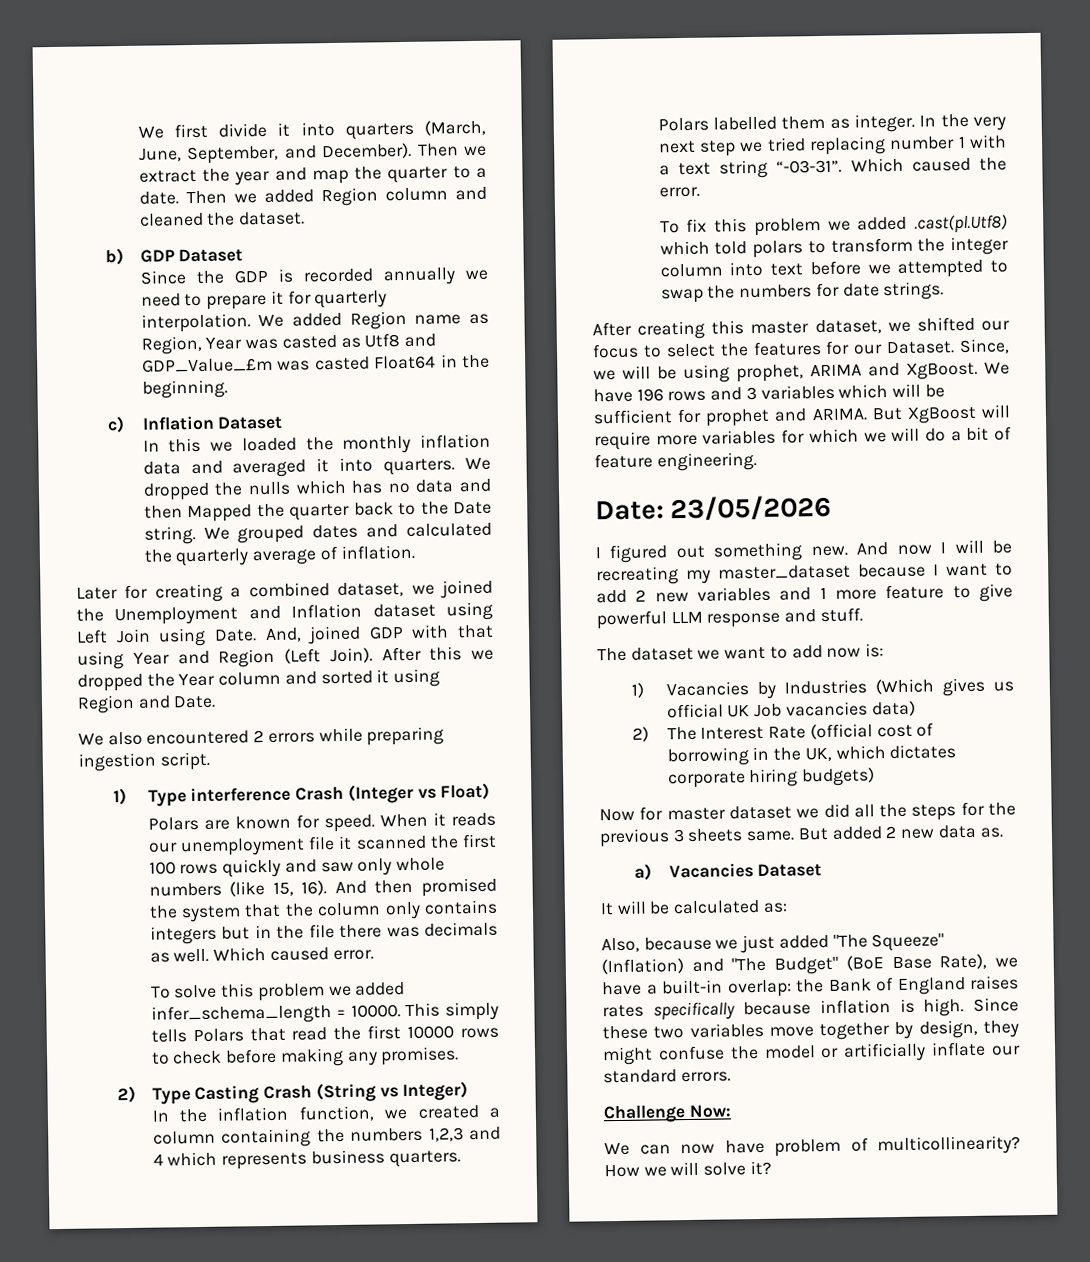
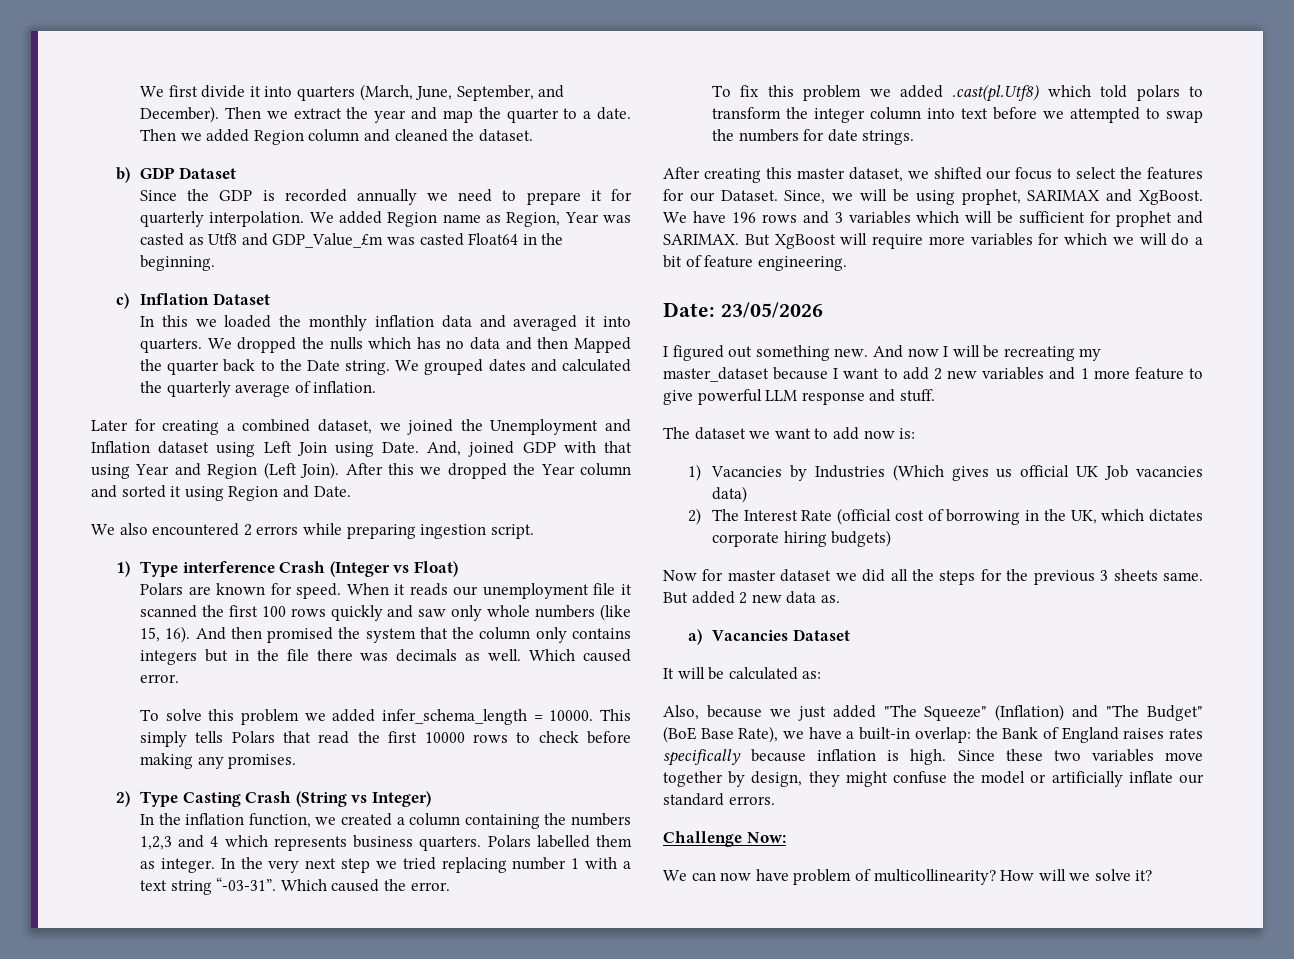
[810,364,862,377] ARIMA -> [1027,190,1100,201] SARIMAX
[811,408,868,422] ARIMA. -> [663,234,739,245] SARIMAX.
[643,1161,700,1177] we will -> [1038,869,1091,881] will we

